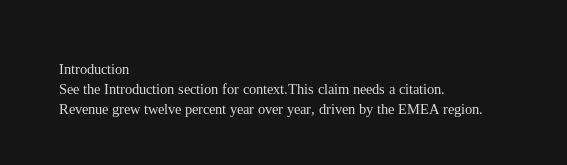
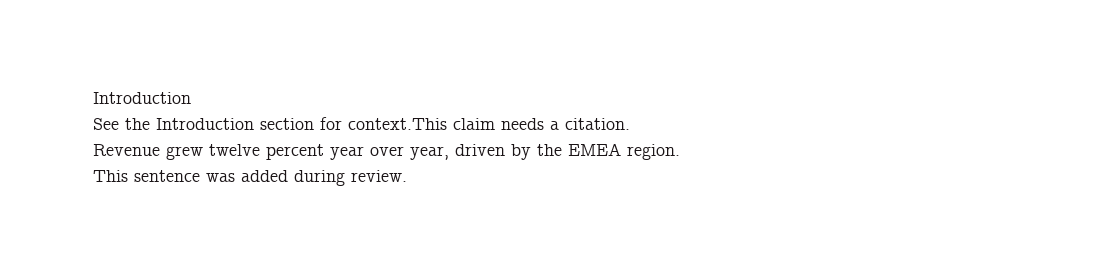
(483, 110) none -> [93,170,407,186] // This sentence was added during review.

